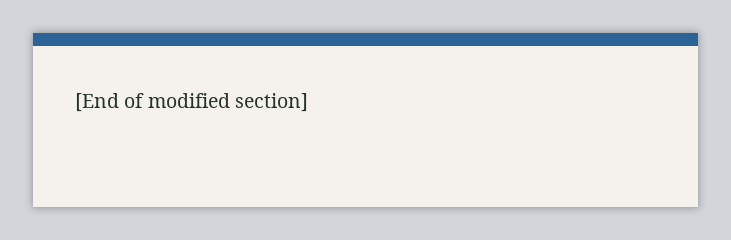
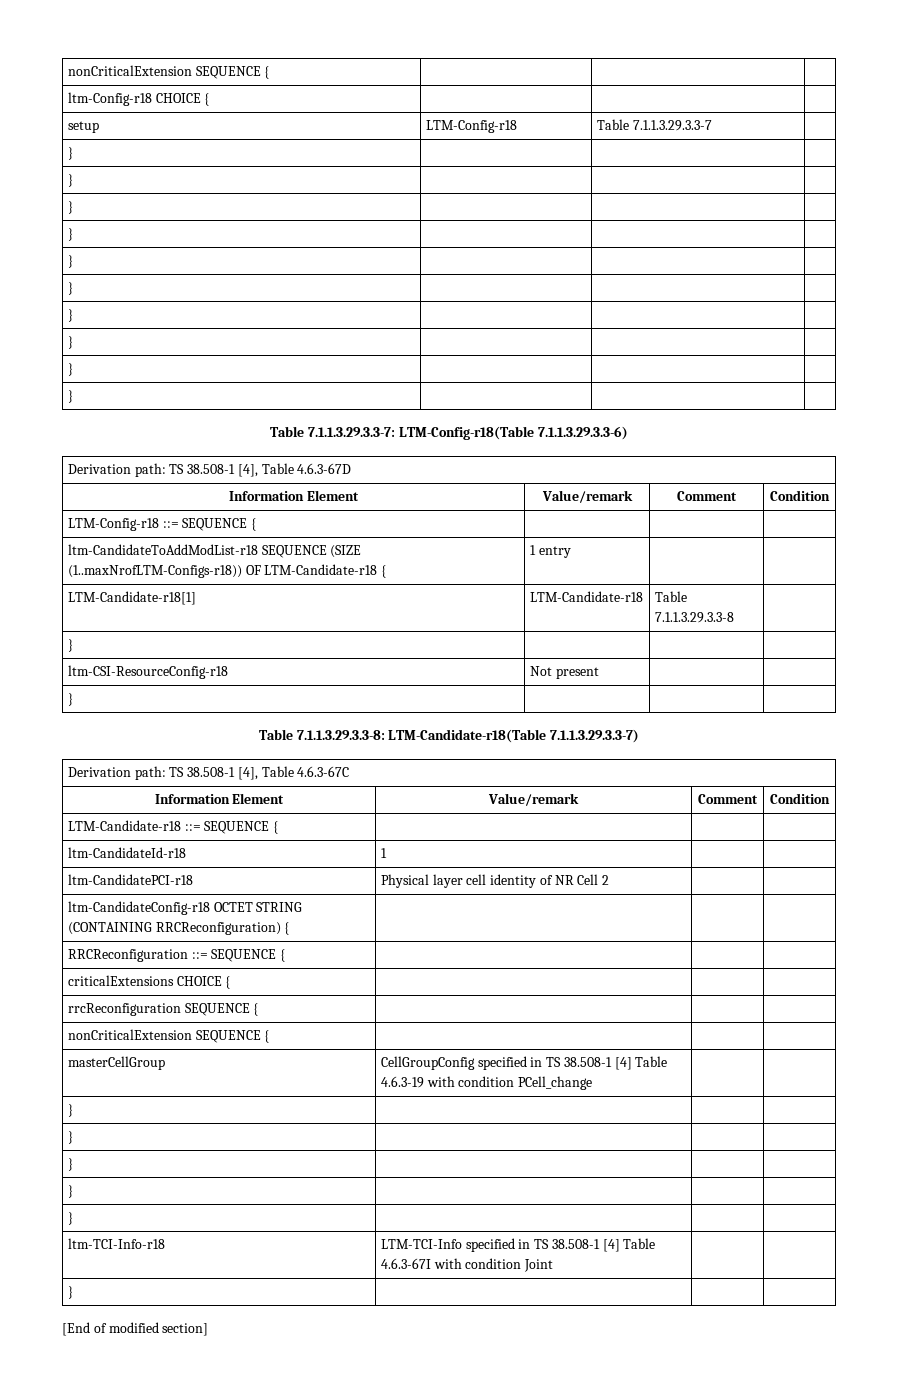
(75, 102) none -> [67,65,270,79] [67,92,210,106] [67,121,99,133] [425,120,517,133] [596,119,712,131] [67,147,73,160] [67,174,73,187] [67,201,73,214] [67,228,73,241] [67,255,73,268] [67,282,73,295] [67,309,73,322] [67,336,73,349] [67,363,73,376] [67,390,73,403] [270,426,628,440] [67,463,352,477] [229,490,359,501] [541,490,633,503] [677,491,737,501] [770,490,830,501] [67,518,257,531] [67,544,362,558] [67,564,387,578] [529,545,571,558] [67,591,196,605] [529,591,643,602] [654,591,687,602] [654,612,734,623] [67,639,73,652] [67,665,228,679] [529,666,599,679] [67,693,73,706] [258,729,640,743] [67,766,350,780] [154,793,285,804] [488,793,579,806] [698,794,758,804] [770,793,830,804] [67,820,279,834] [67,847,186,858] [380,848,387,858] [67,874,193,885] [380,874,610,888] [67,901,303,915] [67,922,290,935] [67,949,286,962] [67,975,231,989] [67,1003,259,1016] [67,1029,270,1043] [67,1056,165,1070] [380,1056,668,1070] [380,1076,593,1090] [67,1104,73,1117] [67,1131,73,1144] [67,1158,73,1171] [67,1185,73,1198] [67,1212,73,1225] [67,1238,165,1249] [380,1238,656,1252] [380,1258,554,1272] [67,1286,73,1299] nonCriticalExtension SEQUENCE { | | | // ltm-Config-r18 CHOICE { | | | // setup | LTM-Config-r18 | Table 7.1.1.3.29.3.3-7 | // } | | | // } | | | // } | | | // } | | | // } | | | // } | | | // } | | | // } | | | // } | | | // } | | | // Table 7.1.1.3.29.3.3-7: LTM-Config-r18(Table 7.1.1.3.29.3.3-6) // Derivation path: TS 38.508-1 [4], Table 4.6.3-67D // Information Element | Value/remark | Comment | Condition // LTM-Config-r18 ::= SEQUENCE { | | | // ltm-CandidateToAddModList-r18 SEQUENCE (SIZE (1..maxNrofLTM-Configs-r18)) OF LTM-Candidate-r18 { | 1 entry | | // LTM-Candidate-r18[1] | LTM-Candidate-r18 | Table 7.1.1.3.29.3.3-8 | // } | | | // ltm-CSI-ResourceConfig-r18 | Not present | | // } | | | // Table 7.1.1.3.29.3.3-8: LTM-Candidate-r18(Table 7.1.1.3.29.3.3-7) // Derivation path: TS 38.508-1 [4], Table 4.6.3-67C // Information Element | Value/remark | Comment | Condition // LTM-Candidate-r18 ::= SEQUENCE { | | | // ltm-CandidateId-r18 | 1 | | // ltm-CandidatePCI-r18 | Physical layer cell identity of NR Cell 2 | | // ltm-CandidateConfig-r18 OCTET STRING (CONTAINING RRCReconfiguration) { | | | // RRCReconfiguration ::= SEQUENCE { | | | // criticalExtensions CHOICE { | | | // rrcReconfiguration SEQUENCE { | | | // nonCriticalExtension SEQUENCE { | | | // masterCellGroup | CellGroupConfig specified in TS 38.508-1 [4] Table 4.6.3-19 with condition PCell_change | | // } | | | // } | | | // } | | | // } | | | // } | | | // ltm-TCI-Info-r18 | LTM-TCI-Info specified in TS 38.508-1 [4] Table 4.6.3-67I with condition Joint | | // } | | | //

